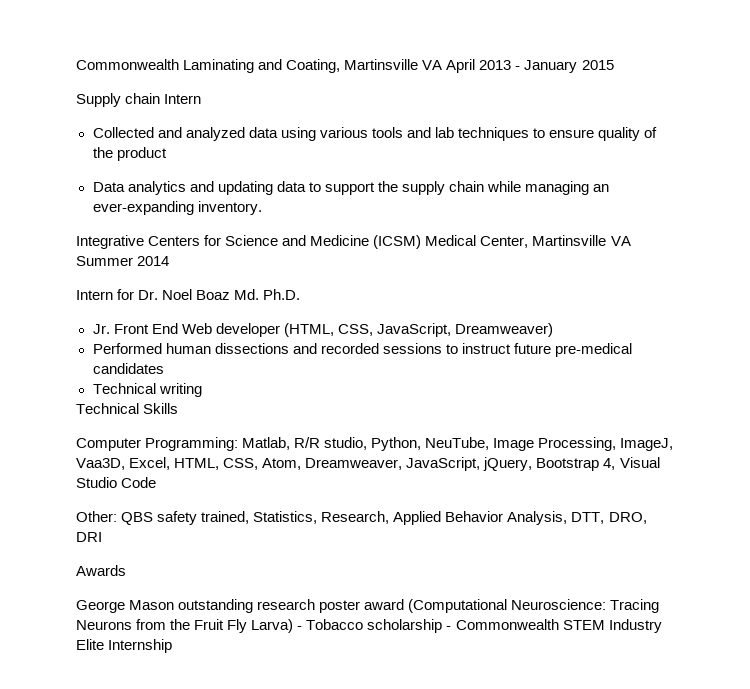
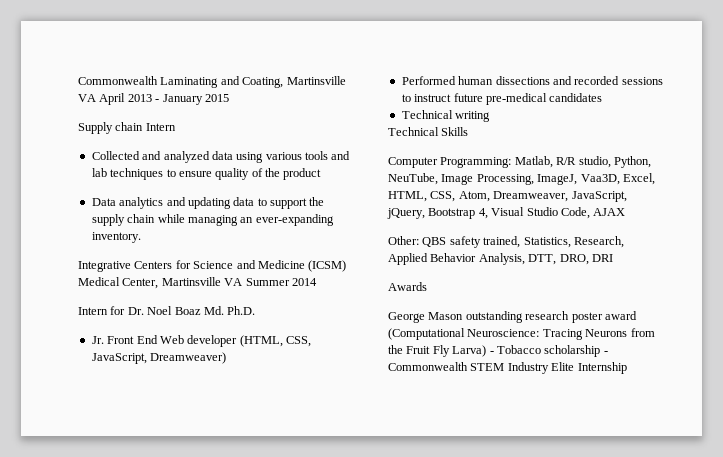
[121,477,157,488] Code -> [560,207,626,219] Code, AJAX

